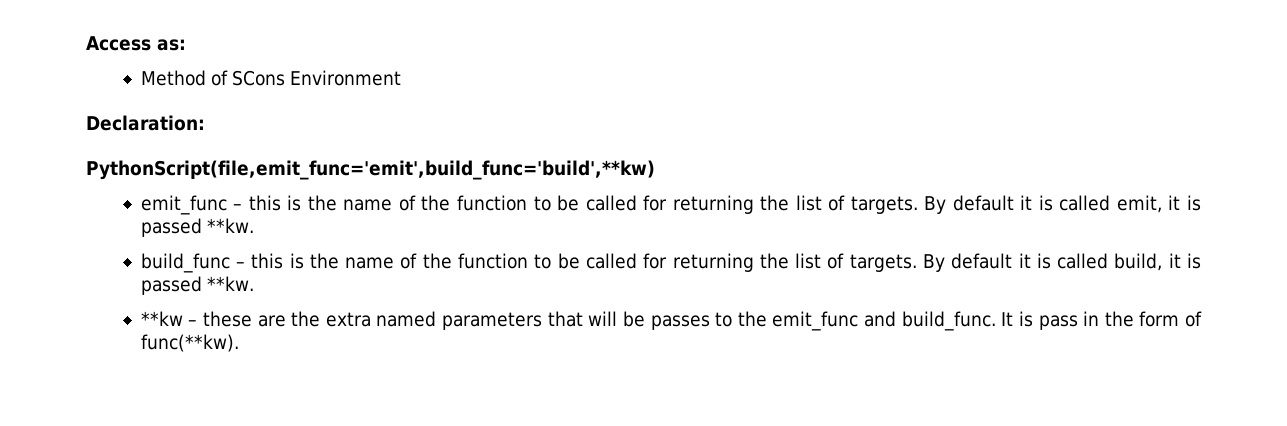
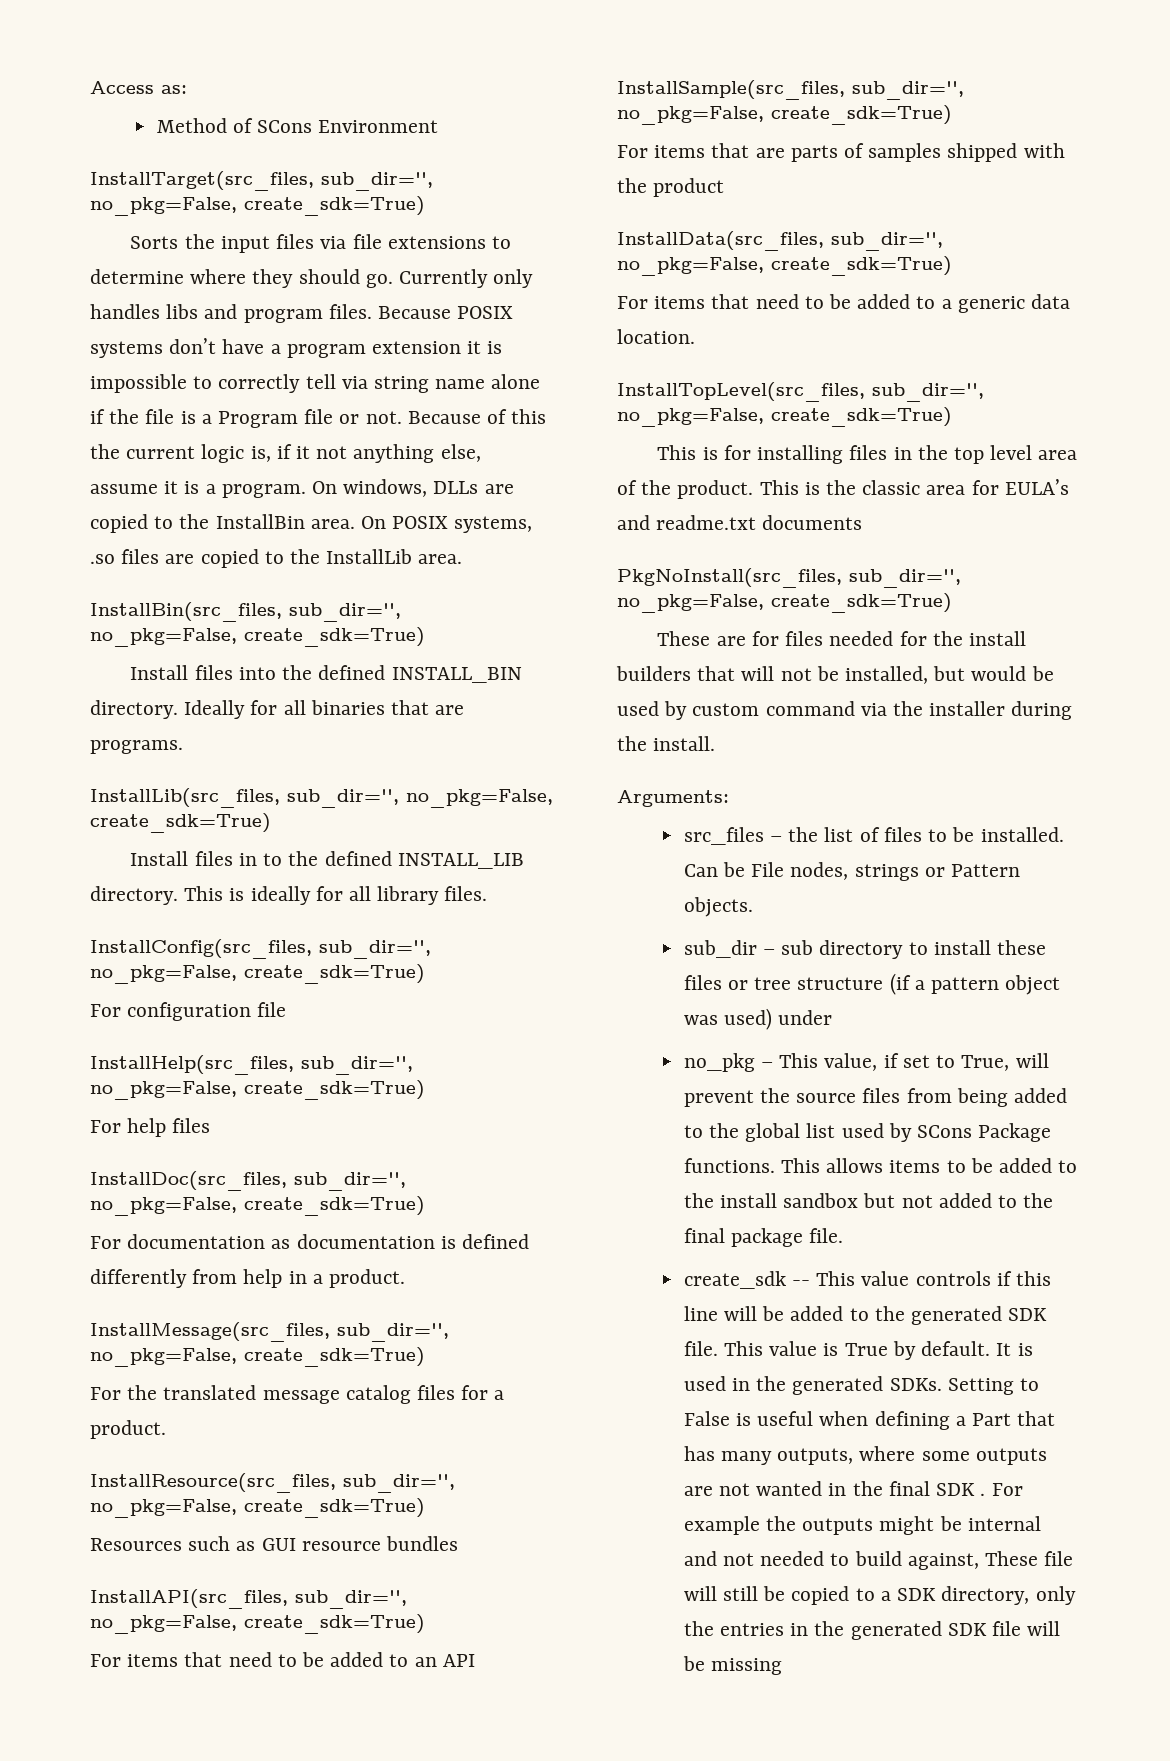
[86,115,205,131] [86,160,655,180] [140,195,1201,215] [140,218,254,237] [140,253,1201,273] [140,276,254,295] [140,311,996,331] Declaration: // PythonScript(file,emit_func='emit',build_func='build',**kw) // emit_func – this is the name of the function to be called for returning the list of targets. By default it is called emit, it is passed **kw. // build_func – this is the name of the function to be called for returning the list of targets. By default it is called build, it is passed **kw. // **kw – these are the extra named parameters that will be passes to the emit_func and build_func. -> [90,171,433,191] [90,196,425,216] [130,234,511,253] [90,269,534,288] [90,304,514,323] [90,338,503,358] [90,374,541,393] [90,409,547,428] [90,444,481,463] [90,479,514,498] [90,514,533,533] [90,549,463,568] [90,602,401,622] [90,627,425,647] [130,665,522,683] [90,700,465,719] [90,740,183,754] [90,788,553,808] [90,813,271,833] [130,851,524,869] [90,886,488,905] [90,939,431,959] [90,964,425,984] [90,1002,287,1021] [90,1055,413,1075] [90,1080,425,1100] [90,1118,211,1137] [90,1171,406,1191] [90,1196,425,1216] [90,1234,530,1249] [90,1269,406,1288] [90,1322,449,1342] [90,1347,425,1367] [90,1385,505,1404] [90,1420,166,1439] [90,1473,455,1493] [90,1498,425,1518] [90,1536,459,1551] [90,1589,407,1609] [90,1614,425,1634] [90,1652,475,1667] [617,80,964,100] [617,105,952,125] [617,143,1065,162] [617,178,725,197] [617,231,943,251] [617,256,952,276] [617,294,1071,313] [617,329,695,344] [617,382,984,402] [617,407,952,427] [657,445,1078,464] [617,479,1069,499] [617,515,863,530] [617,568,961,588] [617,593,952,613] [657,631,1026,646] [616,666,1054,684] [617,701,1073,720] [617,736,716,751] [617,790,729,807] [683,827,1064,845] [683,862,1021,881] [683,897,753,917] [683,940,1047,959] [683,973,1061,995] [683,1008,833,1030] [683,1053,1049,1072] [683,1088,1068,1107] [683,1123,1052,1142] [683,1158,1078,1173] [683,1193,1054,1208] [683,1228,844,1247] [683,1271,1052,1289] [683,1306,1048,1325] [683,1341,991,1360] InstallTarget(src_files, sub_dir='', no_pkg=False, create_sdk=True) // Sorts the input files via file extensions to determine where they should go. Currently only handles libs and program files. Because POSIX systems don’t have a program extension it is impossible to correctly tell via string name alone if the file is a Program file or not. Because of this the current logic is, if it not anything else, assume it is a program. On windows, DLLs are copied to the InstallBin area. On POSIX systems, .so files are copied to the InstallLib area. // InstallBin(src_files, sub_dir='', no_pkg=False, create_sdk=True) // Install files into the defined INSTALL_BIN directory. Ideally for all binaries that are programs. // InstallLib(src_files, sub_dir='', no_pkg=False, create_sdk=True) // Install files in to the defined INSTALL_LIB directory. This is ideally for all library files. // InstallConfig(src_files, sub_dir='', no_pkg=False, create_sdk=True) // For configuration file // InstallHelp(src_files, sub_dir='', no_pkg=False, create_sdk=True) // For help files // InstallDoc(src_files, sub_dir='', no_pkg=False, create_sdk=True) // For documentation as documentation is defined differently from help in a product. // InstallMessage(src_files, sub_dir='', no_pkg=False, create_sdk=True) // For the translated message catalog files for a product. // InstallResource(src_files, sub_dir='', no_pkg=False, create_sdk=True) // Resources such as GUI resource bundles // InstallAPI(src_files, sub_dir='', no_pkg=False, create_sdk=True) // For items that need to be added to an API // InstallSample(src_files, sub_dir='', no_pkg=False, create_sdk=True) // For items that are parts of samples shipped with the product // InstallData(src_files, sub_dir='', no_pkg=False, create_sdk=True) // For items that need to be added to a generic data location. // InstallTopLevel(src_files, sub_dir='', no_pkg=False, create_sdk=True) // This is for installing files in the top level area of the product. This is the classic area for EULA’s and readme.txt documents // PkgNoInstall(src_files, sub_dir='', no_pkg=False, create_sdk=True) // These are for files needed for the install builders that will not be installed, but would be used by custom command via the installer during the install. // Arguments: // src_files – the list of files to be installed. Can be File nodes, strings or Pattern objects. // sub_dir – sub directory to install these files or tree structure (if a pattern object was used) under // no_pkg – This value, if set to True, will prevent the source files from being added to the global list used by SCons Package functions. This allows items to be added to the install sandbox but not added to the final package file. // create_sdk -- This value controls if this line will be added to the generated SDK file. This value is True by default.
[1038,311,1203,330] [140,334,239,352] pass in the form of func(**kw). -> [683,1376,1040,1395] [683,1411,1056,1430] [683,1446,1047,1465] [683,1481,1023,1496] [683,1516,1041,1535] [683,1551,1074,1570] [683,1586,1076,1605] [683,1621,1061,1640] [682,1656,783,1675] used in the generated SDKs. Setting to False is useful when defining a Part that has many outputs, where some outputs are not wanted in the final SDK . For example the outputs might be internal and not needed to build against, These file will still be copied to a SDK directory, only the entries in the generated SDK file will be missing

